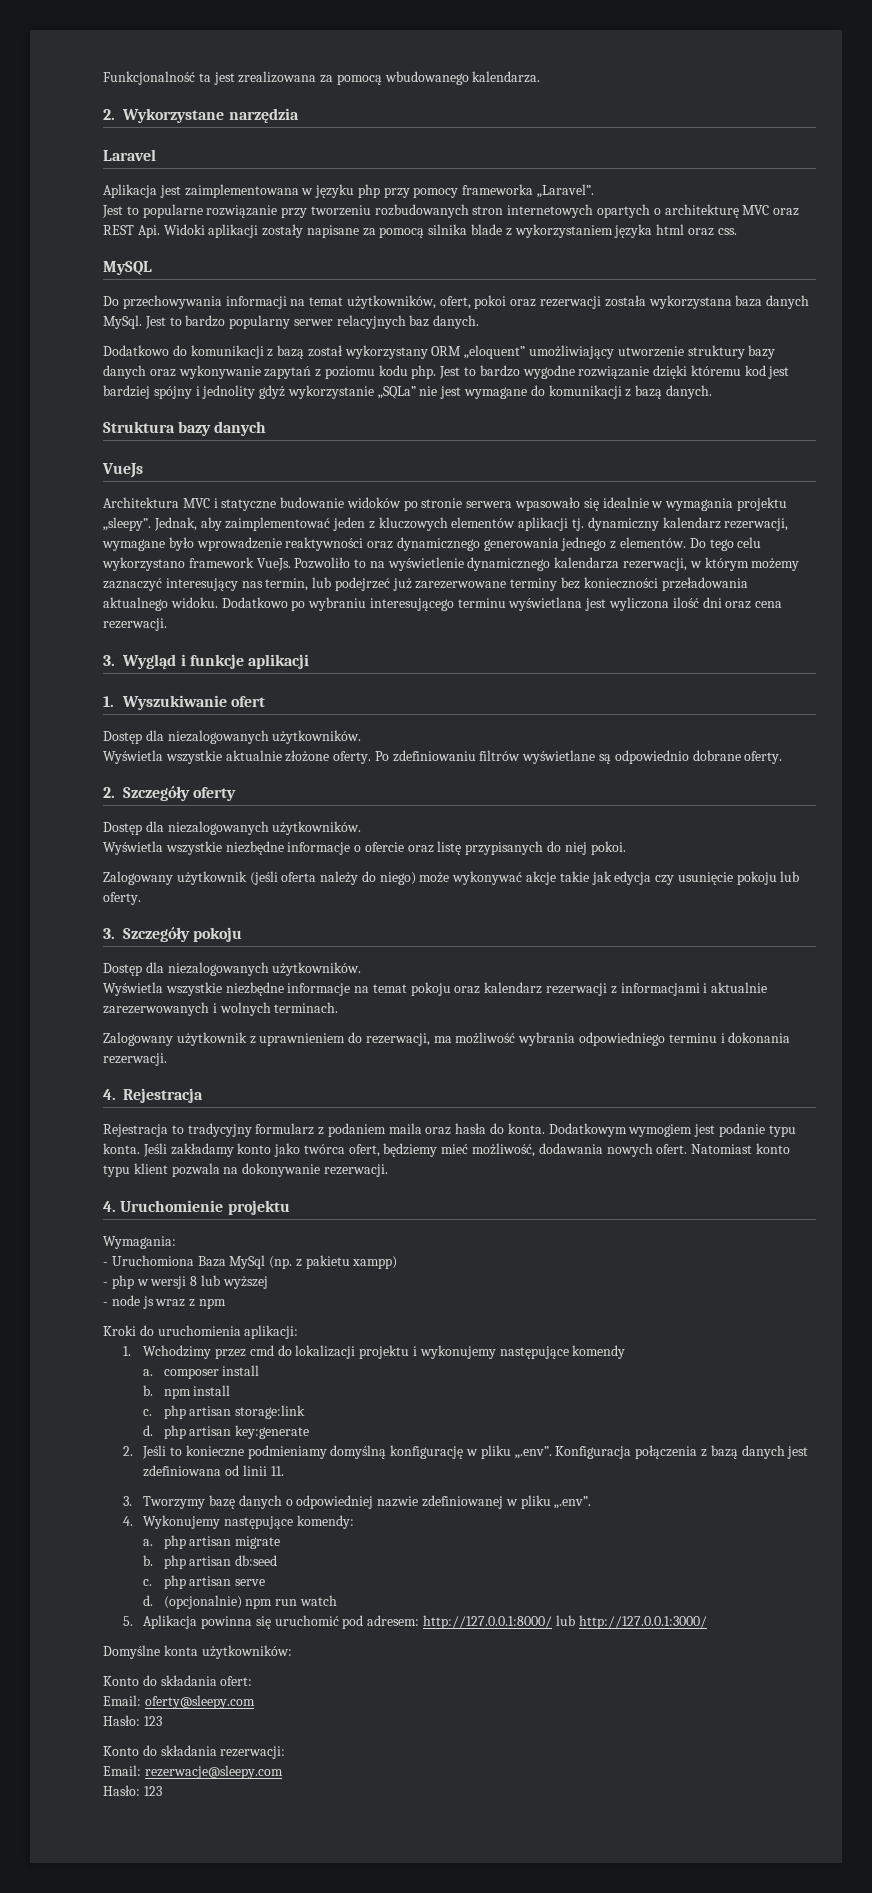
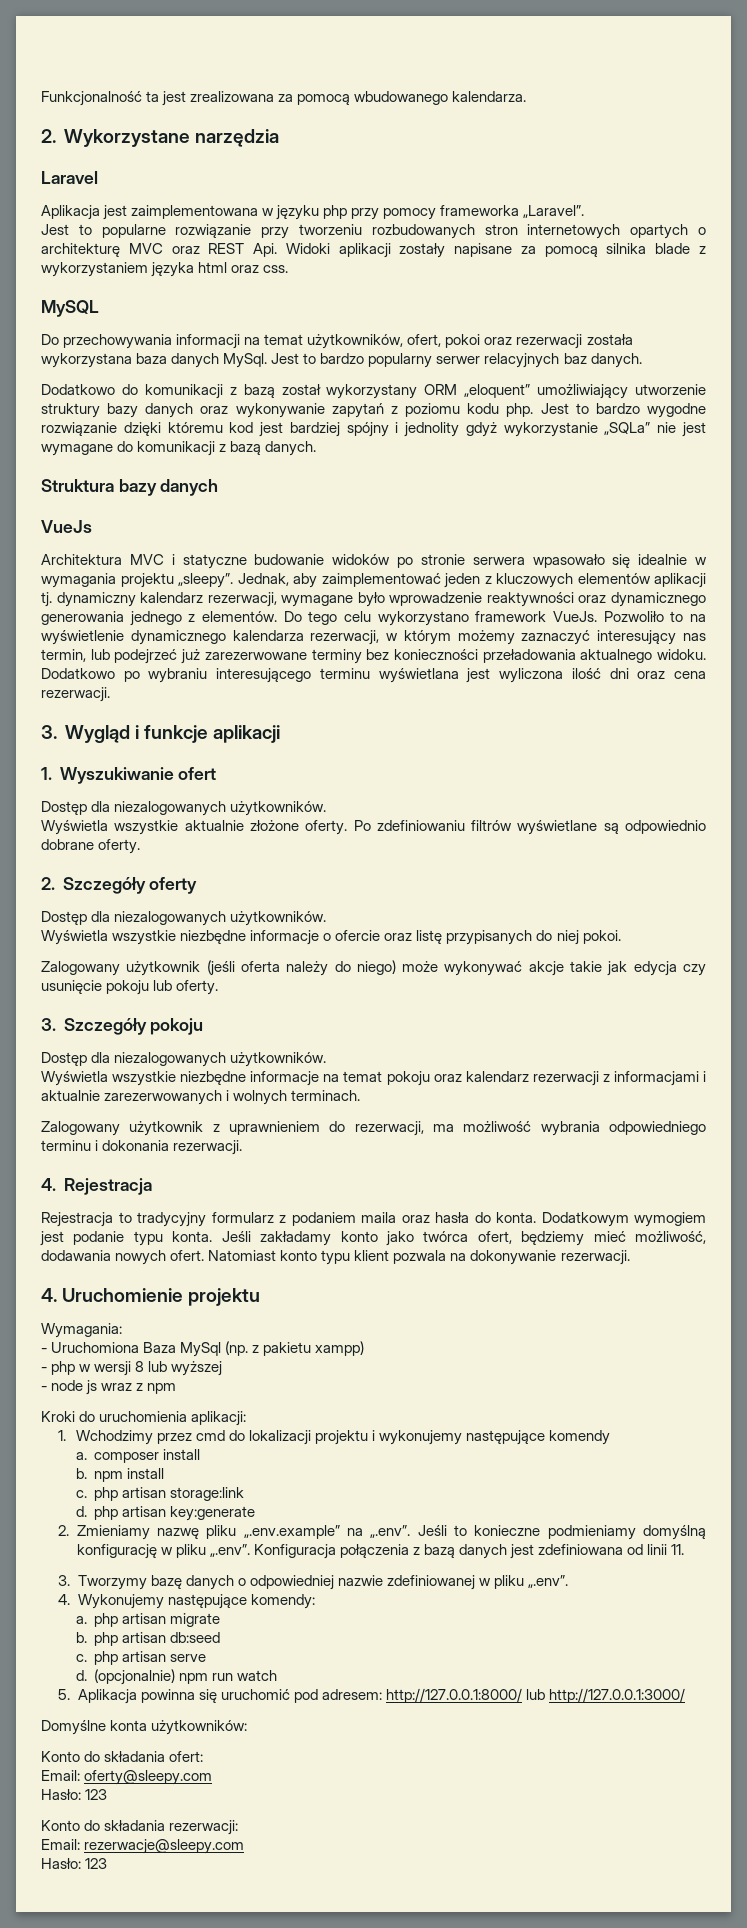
(134, 1451) none -> [76,1525,411,1540] Zmieniamy nazwę pliku „.env.example” na „.env”.

